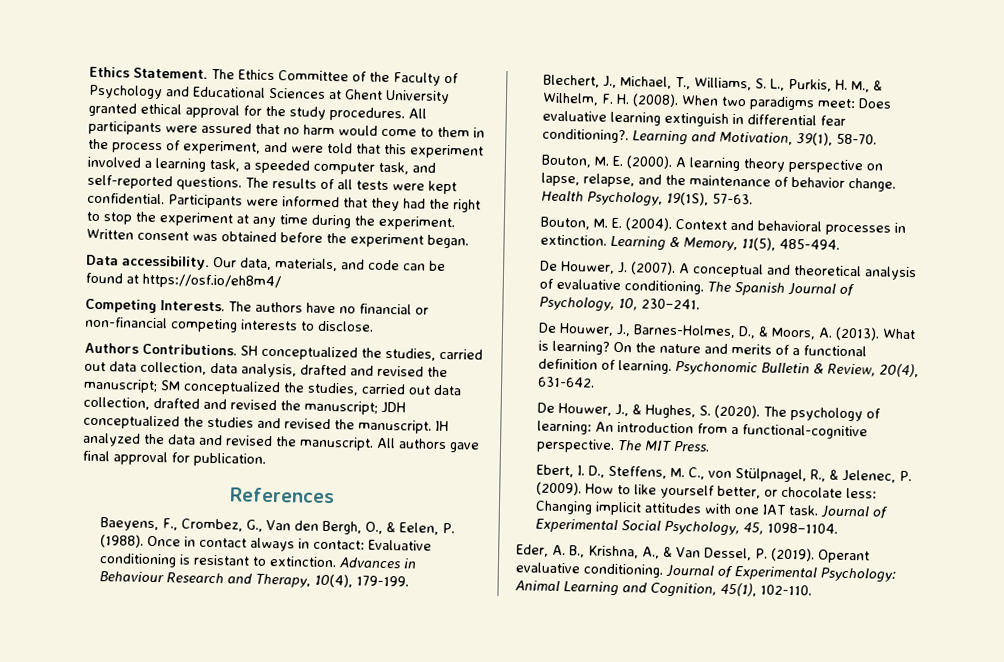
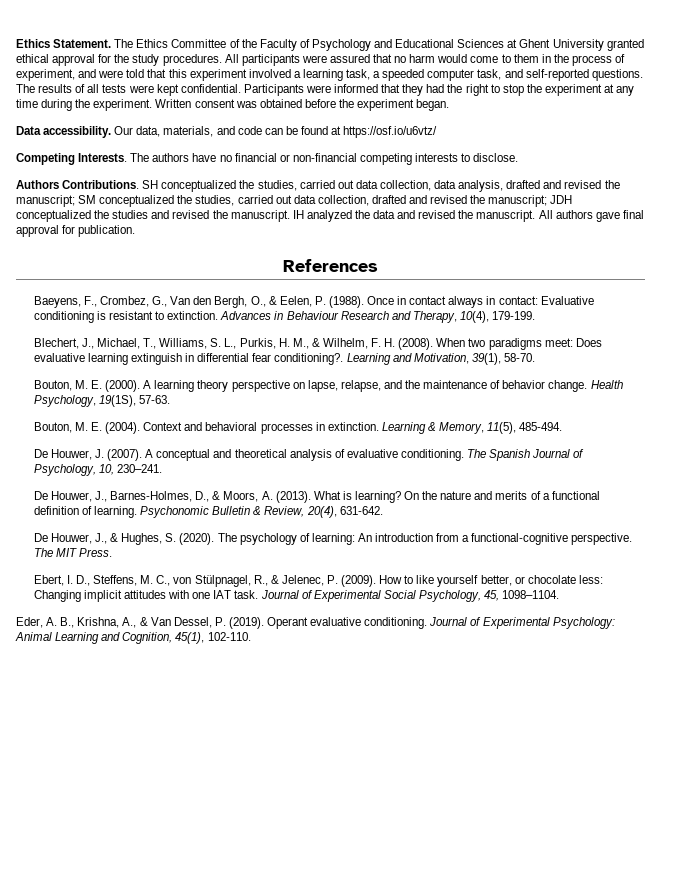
[142,273,281,290] https://osf.io/eh8m4/ -> [343,126,438,138] https://osf.io/u6vtz/

